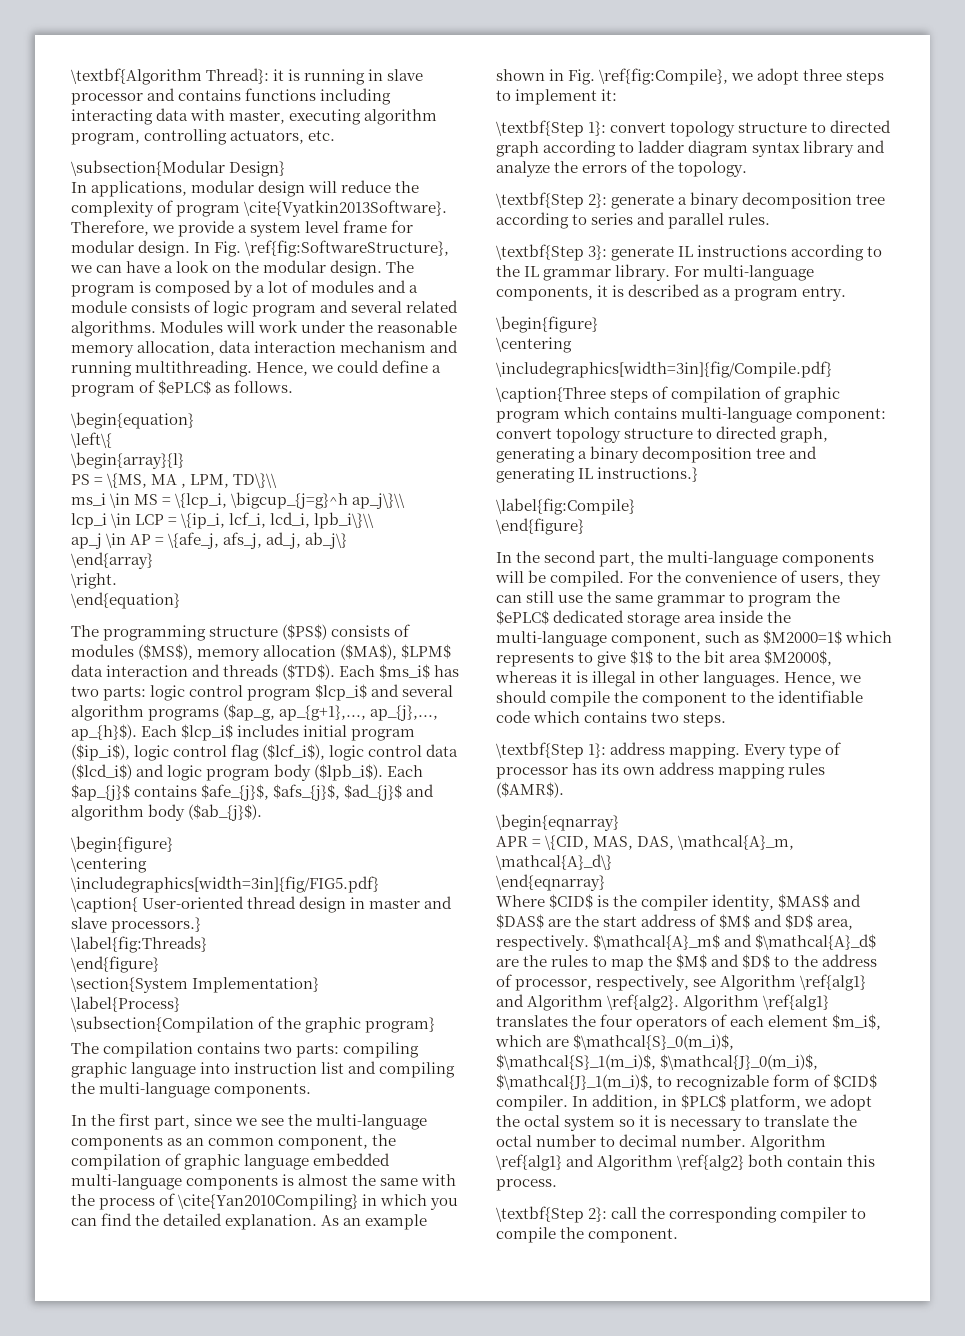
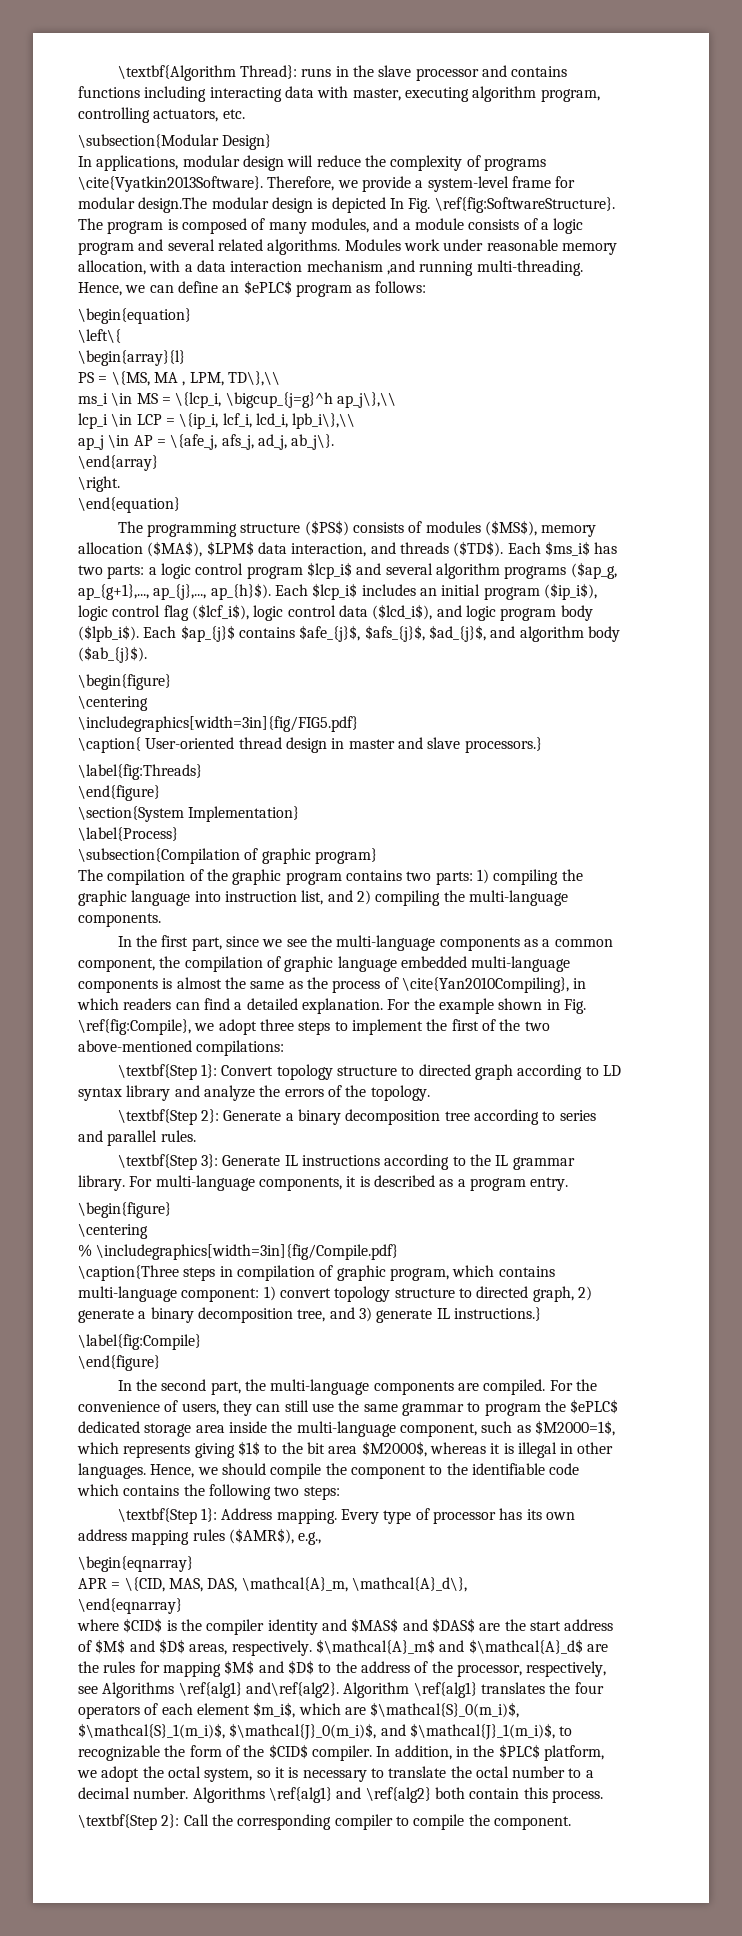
[273,69,384,85] it is running in -> [301,65,374,77] runs in the
[176,205,241,217] program -> [483,158,546,171] programs
[250,221,340,237] system level -> [427,176,509,192] system-level
[138,240,450,257] [70,260,415,277] [71,280,375,297] design. In Fig. \ref{fig:SoftwareStructure}, we can have a look on the modular design. The program is composed by a lot of modules -> [138,197,615,213] [78,218,369,234] design.The modular design is depicted In Fig. \ref{fig:SoftwareStructure}. The program is composed of many modules,
(211, 306) none -> [540,222,549,230] a
[226,321,256,333] will -> (401, 245) none
[349,321,374,333] the -> (484, 245) none
(216, 348) none -> [149,260,193,272] with a
[430,340,459,353] [71,360,442,377] [71,380,294,397] and running multithreading. Hence, we could define a program of $ePLC$ as follows. -> [386,260,583,276] [78,280,426,297] ,and running multi-threading. Hence, we can define an $ePLC$ program as follows:
[233,473,278,488] TD\}\\ -> [227,371,280,386] TD\},\\
[352,493,406,509] ap_j\}\\ -> [336,392,396,408] ap_j\},\\
[314,512,375,529] lpb_i\}\\ -> [292,413,356,429] lpb_i\},\\
[305,532,348,549] ab_j\} -> [291,434,335,450] ab_j\}.
[106,665,189,677] interaction -> [291,543,367,557] interaction,
(147, 693) none -> [148,567,157,575] a
(300, 730) none -> [419,588,437,596] an
[71,764,132,780] ($lcd_i$) -> [372,604,433,620] ($lcd_i$),
[344,784,403,801] $ad_{j}$ -> [428,625,486,642] $ad_{j}$,
[277,1017,302,1029] the -> (259, 854) none
[197,1042,420,1058] contains two parts: compiling -> [189,869,583,885] of the graphic program contains two parts: 1) compiling the
[321,1061,377,1074] list and -> [301,890,371,905] list, and 2)
[186,1138,205,1146] an -> [542,939,551,947] a
[421,1174,457,1186] with -> [288,981,303,989] as
[178,1194,359,1210] \cite{Yan2010Compiling} -> [401,977,569,993] \cite{Yan2010Compiling},
[430,1198,459,1210] you -> [123,998,172,1010] readers
[135,1214,160,1226] the -> [234,1002,243,1010] a
[321,1215,362,1226] As an -> [387,998,435,1010] For the
[601,89,618,101] [496,120,667,137] it: // \textbf{Step 1}: convert -> [426,1019,550,1031] [78,1040,285,1056] [117,1064,274,1080] the first of the two above-mentioned compilations: // \textbf{Step 1}: Convert
[638,140,749,157] ladder diagram -> [602,1065,621,1076] LD
[611,194,675,209] generate -> [223,1110,282,1121] Generate
[611,246,675,261] generate -> [222,1155,281,1166] Generate
(572, 345) none -> [78,1244,92,1257] %
[652,386,841,403] [496,411,560,423] of compilation of graphic program -> [219,1265,449,1281] in compilation of graphic program,
(887, 415) none -> [263,1286,276,1301] 1)
[496,446,818,463] [496,467,575,483] generating a binary decomposition tree and generating -> [577,1286,592,1301] [78,1307,433,1323] 2) generate a binary decomposition tree, and 3) generate
[495,570,547,583] will be -> [457,1383,479,1391] are
[763,630,843,645] $M2000=1$ -> [534,1420,615,1436] $M2000=1$,
[578,651,627,667] to give -> [194,1443,235,1458] giving
[651,712,727,727] [496,742,666,759] two steps. // \textbf{Step 1}: address -> [183,1484,340,1500] [117,1508,273,1524] the following two steps: // \textbf{Step 1}: Address
[496,782,564,798] ($AMR$). -> [228,1528,322,1545] ($AMR$), e.g.,
[496,854,612,870] \mathcal{A}_d\} -> [351,1577,467,1592] \mathcal{A}_d\},
[496,895,545,907] Where -> [77,1619,119,1631] where
[712,894,775,911] identity, -> [267,1619,347,1635] identity and
[817,919,854,930] area, -> [189,1644,228,1655] areas,
[592,955,673,971] to map the -> [139,1661,221,1677] for mapping
(512, 980) none -> [431,1661,453,1673] the
[720,974,867,991] [496,994,680,1011] Algorithm \ref{alg1} and Algorithm \ref{alg2}. -> [102,1682,339,1698] Algorithms \ref{alg1} and\ref{alg2}.
(819, 1062) none -> [380,1724,406,1736] and
(770, 1082) none -> [164,1745,186,1757] the
(831, 1080) none -> [243,1745,265,1757] the
(678, 1101) none -> [473,1745,495,1757] the
[564,1116,616,1131] system -> [204,1768,253,1782] system,
(616, 1141) none -> [585,1770,594,1778] a
[750,1135,827,1151] [496,1154,674,1171] Algorithm \ref{alg1} and Algorithm -> [192,1787,362,1803] Algorithms \ref{alg1} and
[611,1207,638,1219] call -> [183,1814,209,1826] Call

